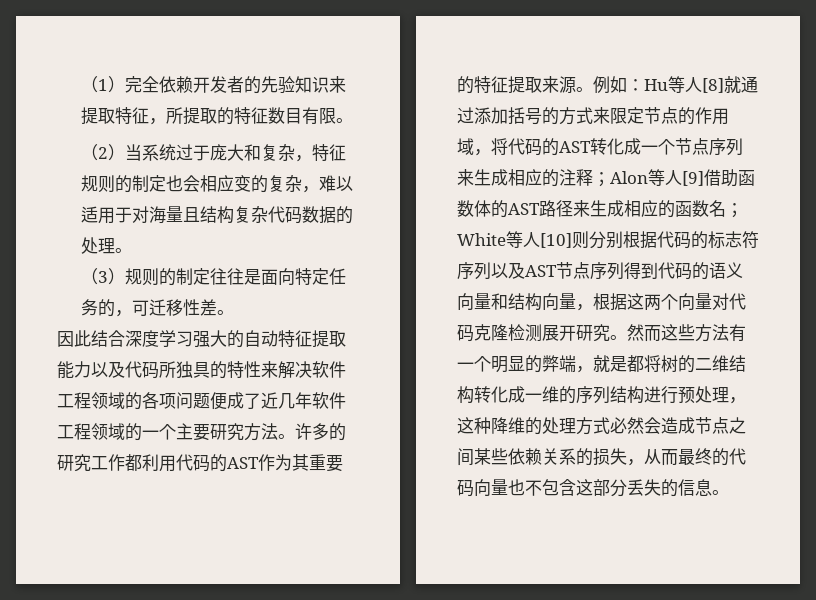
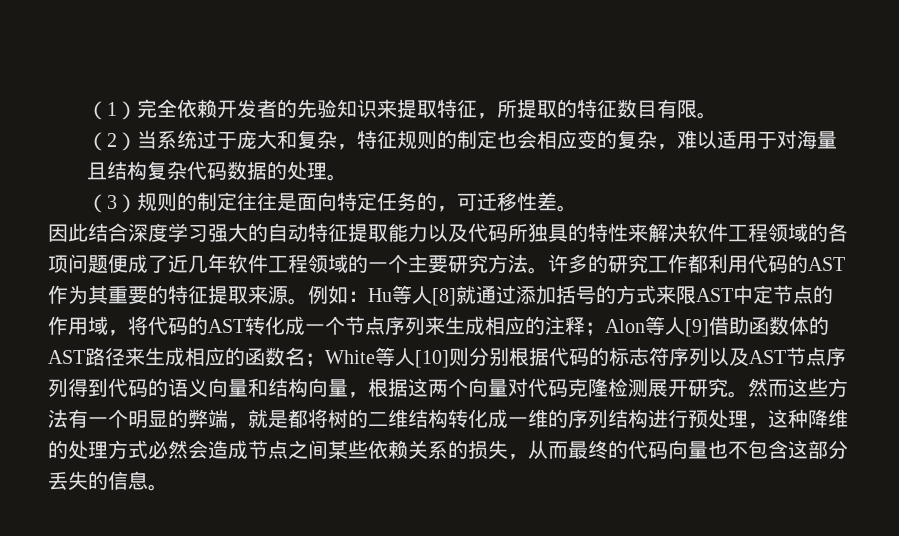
(627, 115) none -> [696,285,753,304] AST中

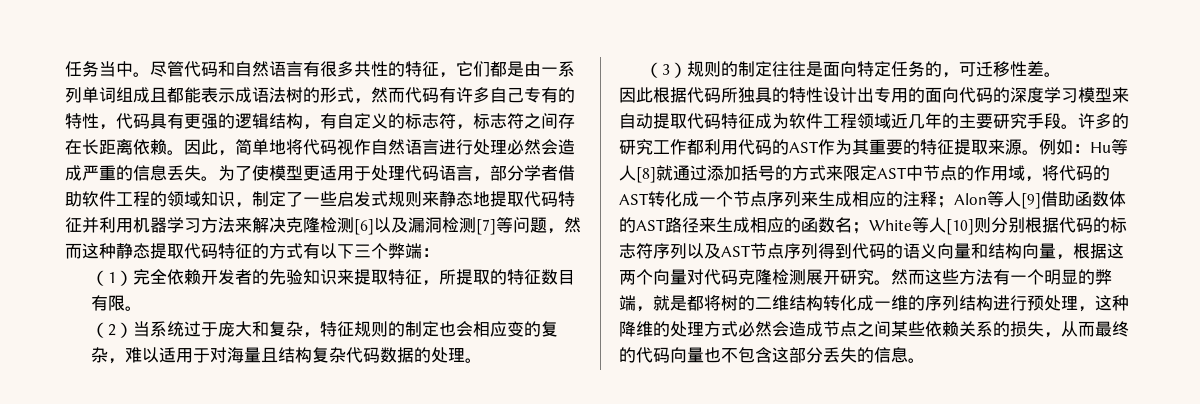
(87, 110) none -> [65,61,575,78] [65,87,575,104] [65,113,575,130] [65,139,575,156] [65,165,575,182] [65,191,575,208] [65,217,581,235] [65,243,439,259] 任务当中。尽管代码和自然语言有很多共性的特征，它们都是由一系列单词组成且都能表示成语法树的形式，然而代码有许多自己专有的特性，代码具有更强的逻辑结构，有自定义的标志符，标志符之间存在长距离依赖。因此，简单地将代码视作自然语言进行处理必然会造成严重的信息丢失。为了使模型更适用于处理代码语言，部分学者借助软件工程的领域知识，制定了一些启发式规则来静态地提取代码特征并利用机器学习方法来解决克隆检测[6]以及漏洞检测[7]等问题，然而这种静态提取代码特征的方式有以下三个弊端： //
[88,223,848,242] [48,254,408,273] 结合深度学习强大的自动特征提取能力以及代码所独具的特性来解决软件工程领域的各项问题便成了近几年软件工程领域的一个 -> [653,87,1129,103] [619,112,959,129] 根据代码所独具的特性设计出专用的面向代码的深度学习模型来自动提取代码特征成为软件工程领域近几年的
[488,254,528,273] 方法 -> [1027,113,1061,129] 手段
[696,285,773,304] AST中定 -> [860,165,923,181] 定AST中

